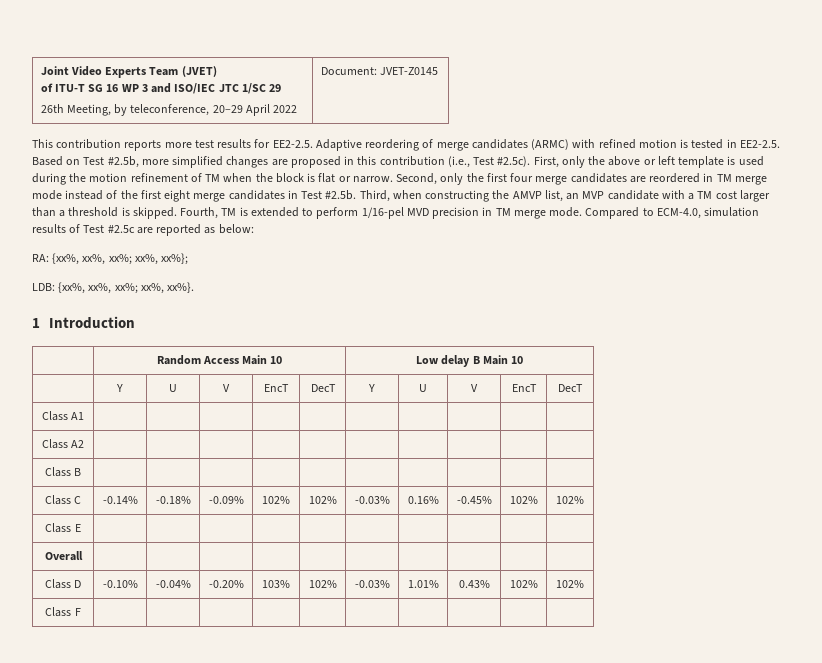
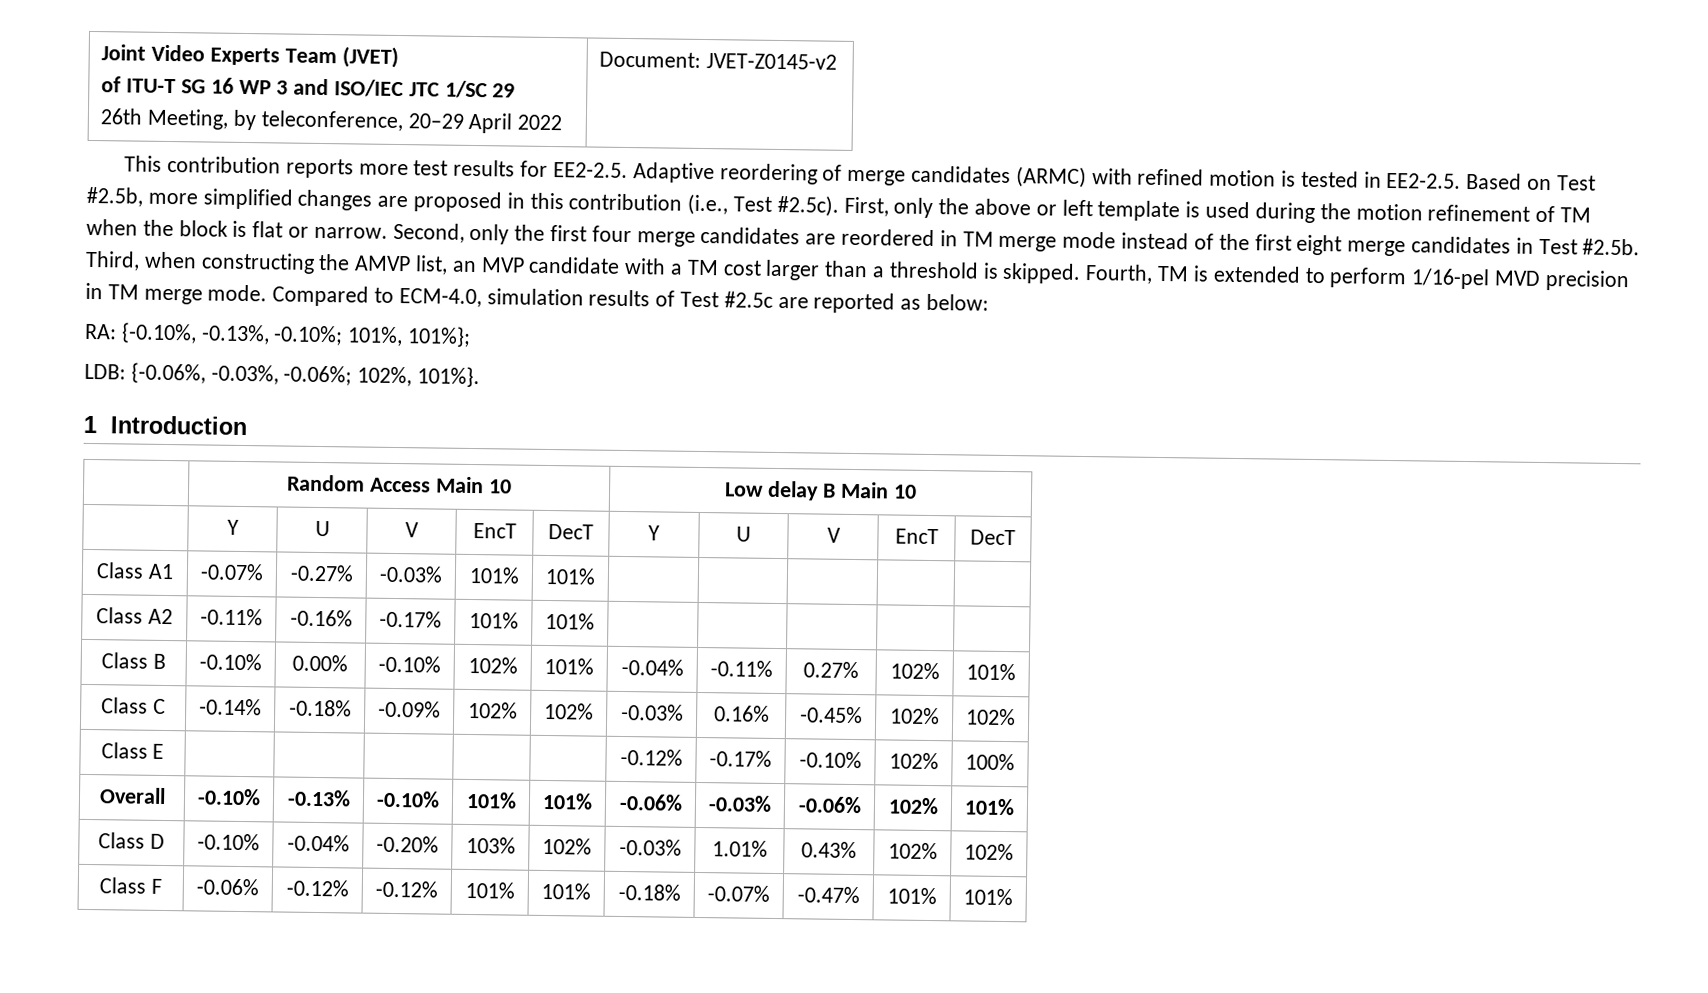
[379,67,438,75] JVET-Z0145 -> [706,53,838,70] JVET-Z0145-v2
[52,253,189,265] [32,282,195,294] {xx%, xx%, xx%; xx%, xx%}; // LDB: {xx%, xx%, xx%; xx%, xx%}. -> [120,322,472,347] [84,362,481,388] {-0.10%, -0.13%, -0.10%; 101%, 101%}; // LDB: {-0.06%, -0.03%, -0.06%; 102%, 101%}.
[41,439,85,449] [44,467,82,477] | | | | | | | | | // Class A2 | | | | | | | | | | // Class B | | | | | | | | | | -> [200,563,264,581] [289,564,354,582] [379,565,443,583] [468,566,520,584] [545,567,596,585] [96,607,173,625] [200,608,263,626] [289,609,353,627] [379,610,442,628] [468,611,519,629] [545,612,595,630] [101,652,166,670] [199,653,262,671] [292,654,348,672] [378,655,441,673] [467,656,518,674] [544,657,594,675] [620,658,684,676] [710,660,773,677] [803,661,859,679] [889,662,940,680] [966,663,1016,681] -0.07% | -0.27% | -0.03% | 101% | 101% | | | | | // Class A2 | -0.11% | -0.16% | -0.17% | 101% | 101% | | | | | // Class B | -0.10% | 0.00% | -0.10% | 102% | 101% | -0.04% | -0.11% | 0.27% | 102% | 101%
[44,551,83,561] | | | | // Overall | | | | | | | | | | -> [619,748,683,766] [709,750,772,767] [798,751,862,769] [888,752,939,770] [965,753,1015,771] [98,787,166,805] [197,788,261,806] [286,789,351,807] [376,790,440,808] [465,791,517,809] [542,792,593,810] [618,793,683,811] [708,795,772,812] [797,796,862,814] [887,797,939,815] [964,798,1015,816] -0.12% | -0.17% | -0.10% | 102% | 100% // Overall | -0.10% | -0.13% | -0.10% | 101% | 101% | -0.06% | -0.03% | -0.06% | 102% | 101%
(81, 612) | | | | | | | | | -> [196,878,259,896] [285,879,349,897] [375,880,438,898] [464,881,515,899] [541,882,591,900] [617,883,681,901] [707,885,770,902] [796,886,860,904] [886,887,937,905] [963,888,1013,906] -0.06% | -0.12% | -0.12% | 101% | 101% | -0.18% | -0.07% | -0.47% | 101% | 101%

